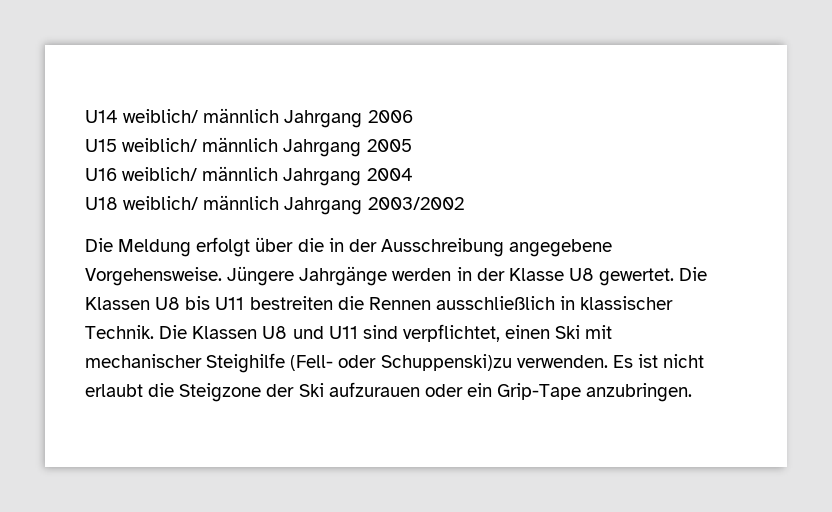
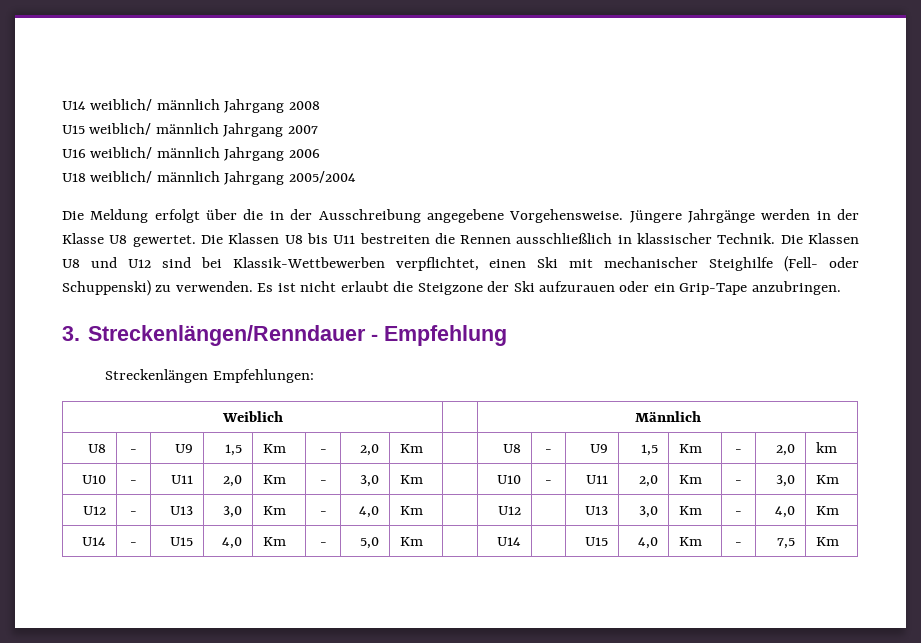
[367,110,413,123] [85,137,412,157] [85,166,413,186] 2006 // U15 weiblich/ männlich Jahrgang 2005 // U16 weiblich/ männlich Jahrgang 2004 -> [288,101,320,110] [62,123,318,137] [62,147,320,161] 2008 // U15 weiblich/ männlich Jahrgang 2007 // U16 weiblich/ männlich Jahrgang 2006
[367,197,464,210] 2003/2002 -> [288,171,356,183] 2005/2004
[328,325,398,339] U11 sind -> [127,257,385,268] U12 sind bei Klassik-Wettbewerben
[380,354,512,371] Schuppenski)zu -> [62,280,172,296] Schuppenski) zu
(693, 392) none -> [62,325,508,346] [105,369,314,383] [221,411,283,422] [634,411,701,422] [88,444,107,453] [130,449,137,453] [175,444,194,453] [225,444,243,456] [262,444,286,453] [319,449,327,453] [360,444,380,456] [399,444,423,453] [503,444,522,453] [545,449,552,453] [590,444,609,453] [641,444,659,456] [678,444,702,453] [735,449,742,453] [776,444,796,456] [815,442,837,453] [82,475,107,484] [130,480,137,484] [171,475,194,484] [223,475,243,487] [262,475,286,484] [319,480,327,484] [360,475,380,487] [399,475,423,484] [497,475,522,484] [545,480,552,484] [586,475,609,484] [639,475,659,487] [678,475,702,484] [735,480,742,484] [776,475,796,487] [815,475,839,484] [83,506,107,515] [130,511,137,515] [170,506,194,515] [223,506,243,518] [262,506,286,515] [319,511,327,515] [359,506,380,518] [399,506,423,515] [498,506,522,515] [585,506,609,515] [639,506,659,518] [678,506,702,515] [735,511,742,515] [775,506,796,518] [815,506,839,515] [82,537,107,546] [130,542,137,546] [170,537,194,546] [222,537,243,549] [262,537,286,546] [319,542,327,546] [360,537,380,549] [399,537,423,546] [497,537,522,546] [585,537,609,546] [638,537,659,549] [678,537,702,546] [735,542,742,546] [777,538,796,549] [815,537,839,546] // 3. Streckenlängen/Renndauer - Empfehlung // Streckenlängen Empfehlungen: // Weiblich | | Männlich // U8 | - | U9 | 1,5 | Km | - | 2,0 | Km | | U8 | - | U9 | 1,5 | Km | - | 2,0 | km // U10 | - | U11 | 2,0 | Km | - | 3,0 | Km | | U10 | - | U11 | 2,0 | Km | - | 3,0 | Km // U12 | - | U13 | 3,0 | Km | - | 4,0 | Km | | U12 | | U13 | 3,0 | Km | - | 4,0 | Km // U14 | - | U15 | 4,0 | Km | - | 5,0 | Km | | U14 | | U15 | 4,0 | Km | - | 7,5 | Km

